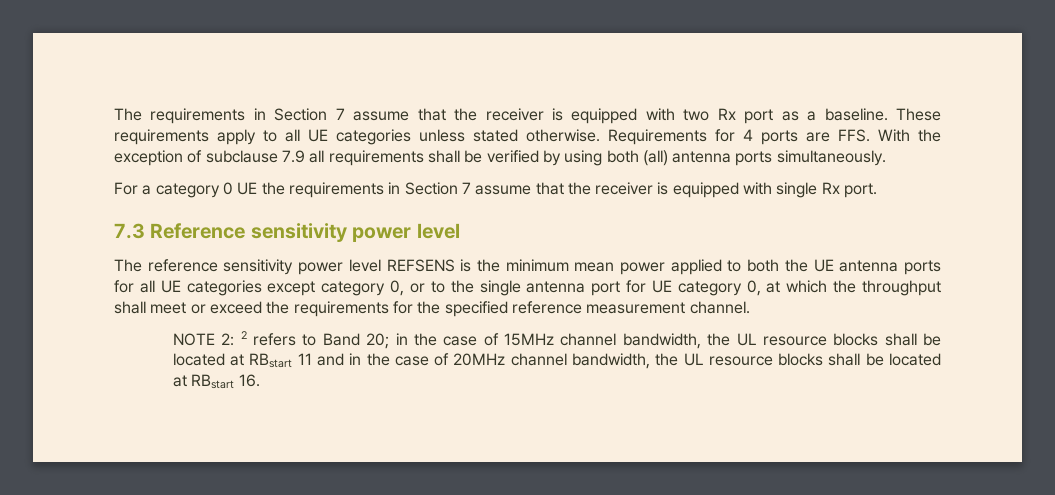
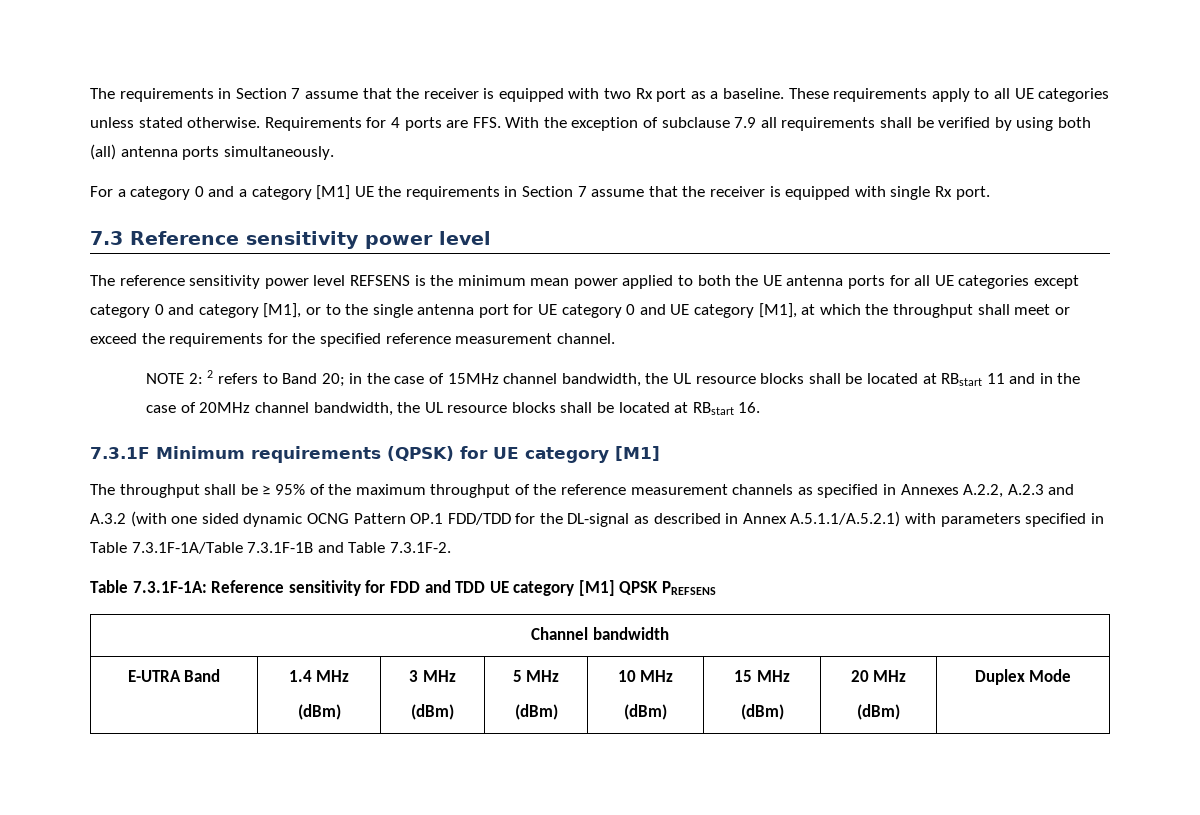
(233, 188) none -> [208,185,351,200] and a category [M1]
[390,280,405,296] 0, -> [154,303,302,318] 0 and category [M1],
[746,280,761,296] 0, -> [626,303,797,318] 0 and UE category [M1],
(260, 380) none -> [90,446,660,463] [90,484,1075,498] [90,511,1104,527] [90,542,451,554] [90,580,717,596] [531,627,669,640] [127,669,221,682] [288,670,350,682] [297,704,341,720] [409,670,456,682] [411,704,454,720] [512,670,560,682] [514,704,558,720] [617,670,674,682] [624,704,667,720] [734,670,790,682] [740,704,784,720] [850,670,907,682] [857,704,900,720] [974,669,1072,685] // 7.3.1F Minimum requirements (QPSK) for UE category [M1] // The throughput shall be ≥ 95% of the maximum throughput of the reference measurement channels as specified in Annexes A.2.2, A.2.3 and A.3.2 (with one sided dynamic OCNG Pattern OP.1 FDD/TDD for the DL-signal as described in Annex A.5.1.1/A.5.2.1) with parameters specified in Table 7.3.1F-1A/Table 7.3.1F-1B and Table 7.3.1F-2. // Table 7.3.1F-1A: Reference sensitivity for FDD and TDD UE category [M1] QPSK PREFSENS // Channel bandwidth // E-UTRA Band | 1.4 MHz // (dBm) | 3 MHz // (dBm) | 5 MHz // (dBm) | 10 MHz // (dBm) | 15 MHz // (dBm) | 20 MHz // (dBm) | Duplex Mode

